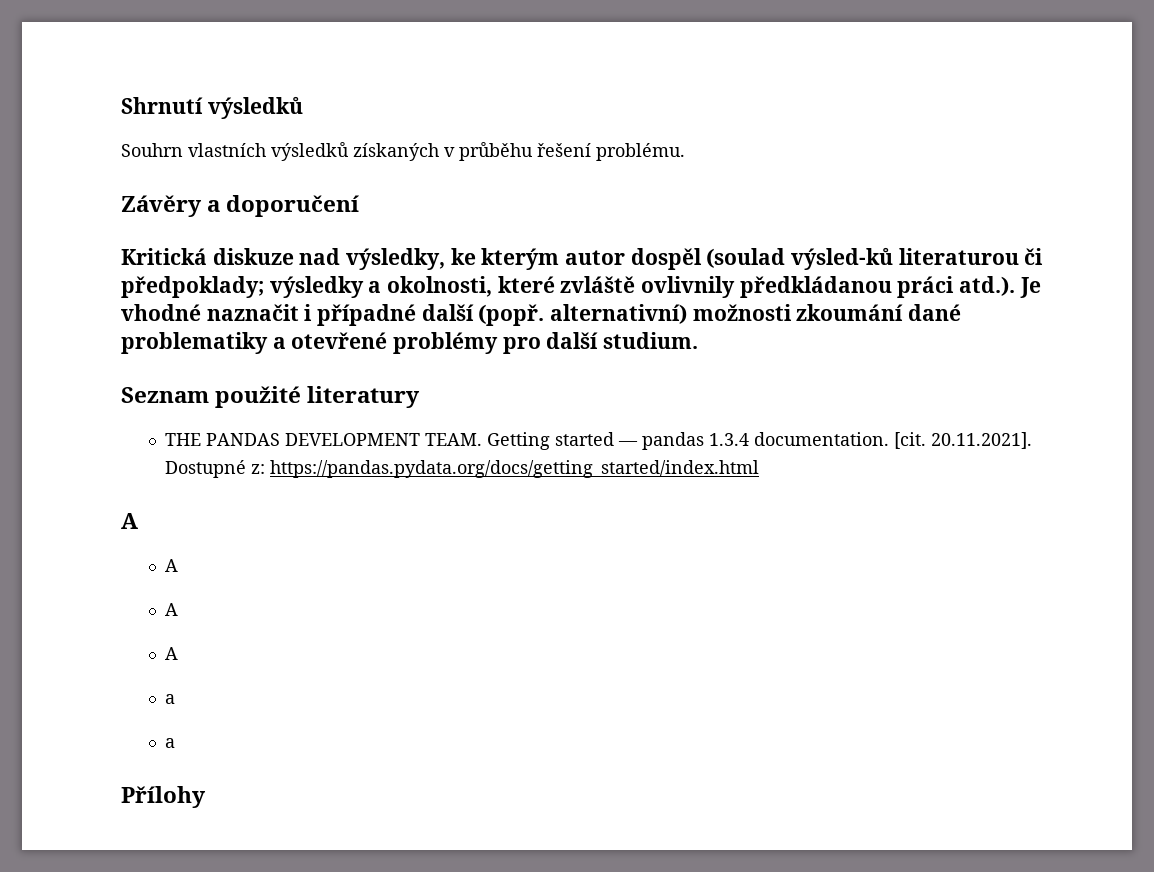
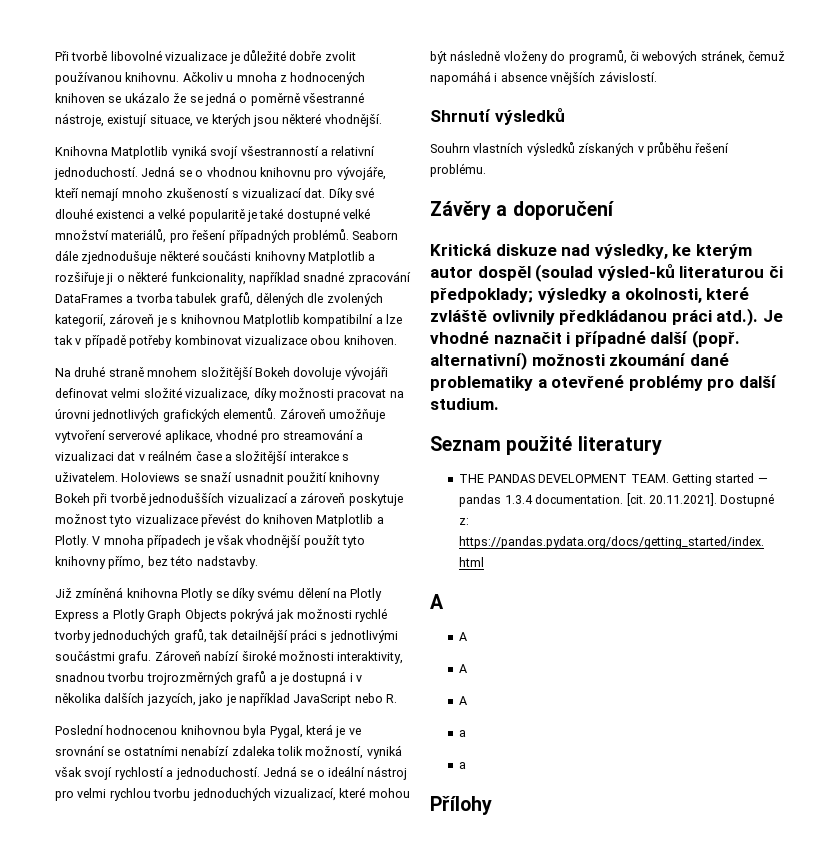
(121, 105) none -> [55,50,356,64] [55,72,366,85] [55,92,364,106] [55,113,382,127] [55,145,376,159] [54,166,386,180] [55,187,374,201] [55,208,370,222] [55,229,399,243] [55,250,376,264] [55,271,411,285] [55,292,383,306] [55,313,402,327] [54,335,397,348] [55,366,388,380] [55,387,404,401] [55,408,385,422] [55,429,364,443] [55,450,349,464] [55,472,381,485] [55,492,403,506] [55,513,384,527] [55,535,365,548] [55,555,258,569] [55,587,383,601] [55,608,387,622] [54,629,398,643] [55,650,404,664] [55,671,362,685] [55,693,397,706] [55,724,361,738] [55,745,402,759] [55,766,408,780] [55,787,410,801] [430,50,785,64] [430,71,657,85] Při tvorbě libovolné vizualizace je důležité dobře zvolit používanou knihovnu. Ačkoliv u mnoha z hodnocených knihoven se ukázalo že se jedná o poměrně všestranné nástroje, existují situace, ve kterých jsou některé vhodnější. // Knihovna Matplotlib vyniká svojí všestranností a relativní jednoduchostí. Jedná se o vhodnou knihovnu pro vývojáře, kteří nemají mnoho zkušeností s vizualizací dat. Díky své dlouhé existenci a velké popularitě je také dostupné velké množství materiálů, pro řešení případných problémů. Seaborn dále zjednodušuje některé součásti knihovny Matplotlib a rozšiřuje ji o některé funkcionality, například snadné zpracování DataFrames a tvorba tabulek grafů, dělených dle zvolených kategorií, zároveň je s knihovnou Matplotlib kompatibilní a lze tak v případě potřeby kombinovat vizualizace obou knihoven. // Na druhé straně mnohem složitější Bokeh dovoluje vývojáři definovat velmi složité vizualizace, díky možnosti pracovat na úrovni jednotlivých grafických elementů. Zároveň umožňuje vytvoření serverové aplikace, vhodné pro streamování a vizualizaci dat v reálném čase a složitější interakce s uživatelem. Holoviews se snaží usnadnit použití knihovny Bokeh při tvorbě jednodušších vizualizací a zároveň poskytuje možnost tyto vizualizace převést do knihoven Matplotlib a Plotly. V mnoha případech je však vhodnější použít tyto knihovny přímo, bez této nadstavby. // Již zmíněná knihovna Plotly se díky svému dělení na Plotly Express a Plotly Graph Objects pokrývá jak možnosti rychlé tvorby jednoduchých grafů, tak detailnější práci s jednotlivými součástmi grafu. Zároveň nabízí široké možnosti interaktivity, snadnou tvorbu trojrozměrných grafů a je dostupná i v několika dalších jazycích, jako je například JavaScript nebo R. // Poslední hodnocenou knihovnou byla Pygal, která je ve srovnání se ostatními nenabízí zdaleka tolik možností, vyniká však svojí rychlostí a jednoduchostí. Jedná se o ideální nástroj pro velmi rychlou tvorbu jednoduchých vizualizací, které mohou být následně vloženy do programů, či webových stránek, čemuž napomáhá i absence vnějších závislostí. //

